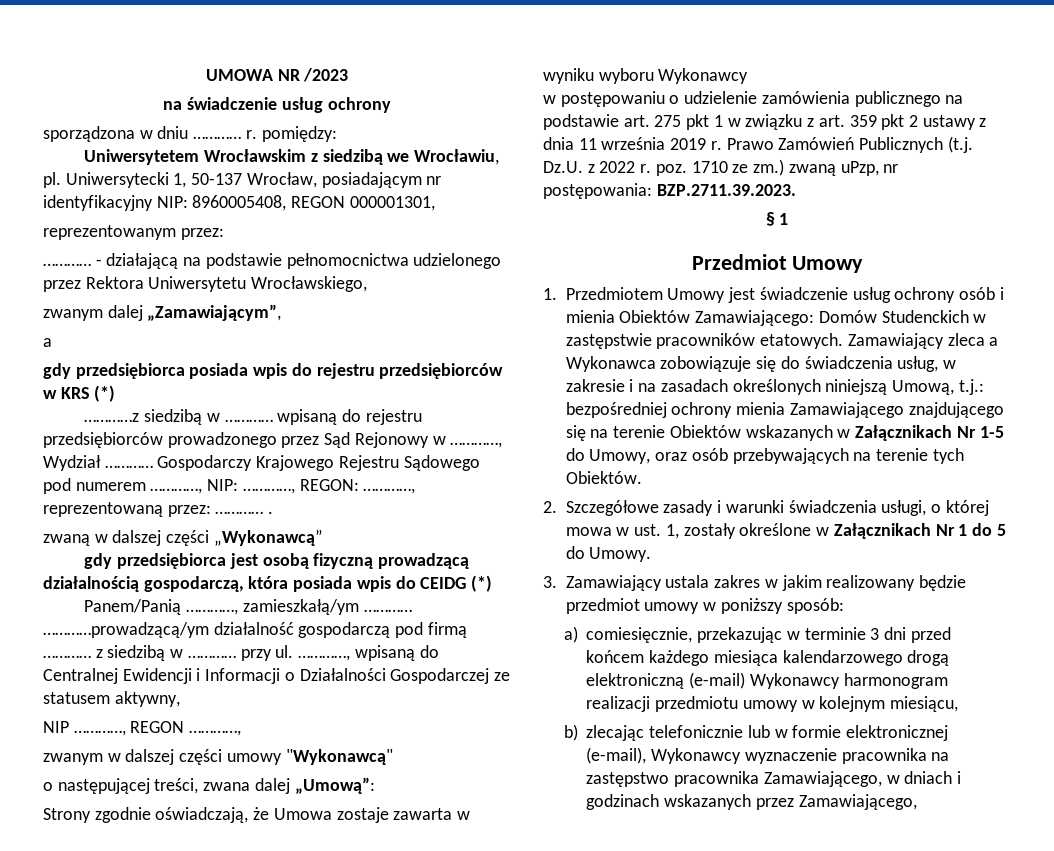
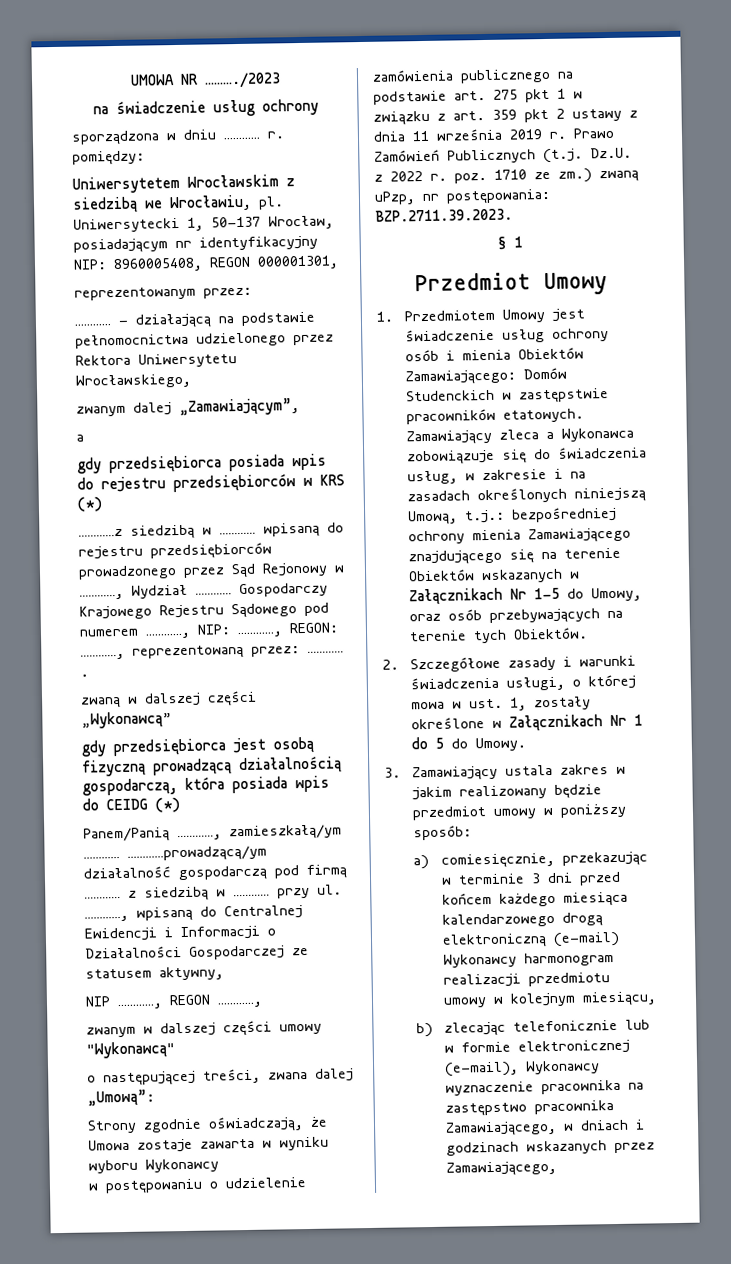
[303,68,349,82] /2023 -> [204,72,281,89] ………./2023

